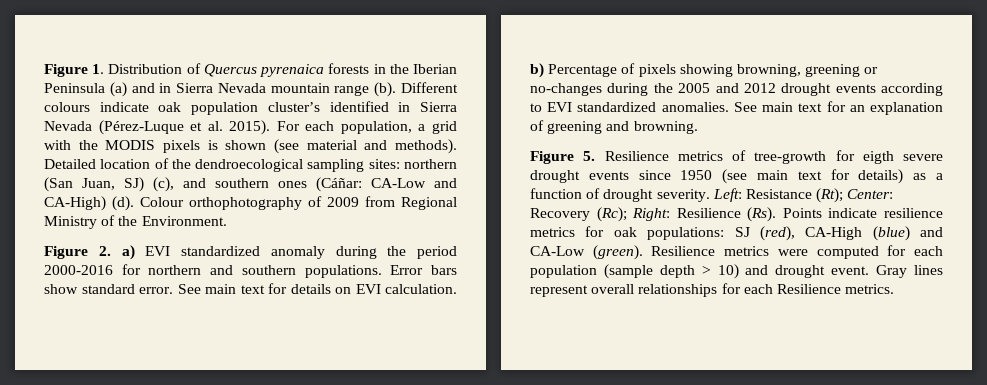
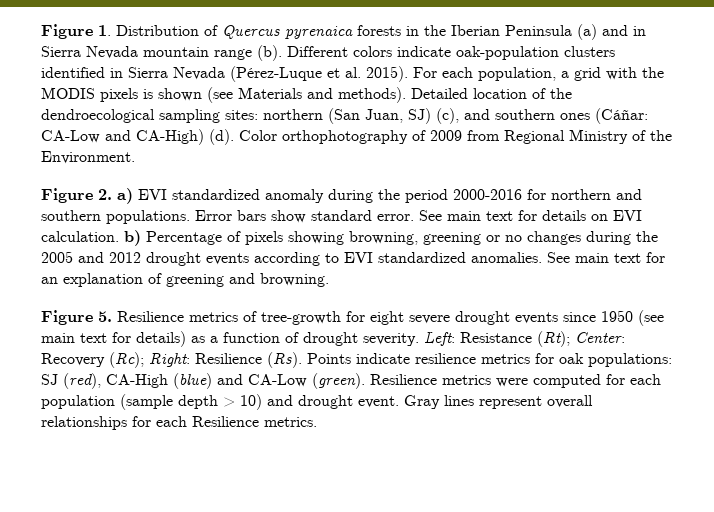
[44,102,320,115] colours indicate oak population cluster’s -> [353,46,615,60] colors indicate oak-population clusters
[306,140,357,150] material -> [238,87,302,99] Materials
[140,197,184,207] Colour -> [239,130,277,141] Color
[530,83,602,96] no-changes -> [505,231,581,245] no changes
[862,151,894,164] eigth -> [370,311,404,325] eight

